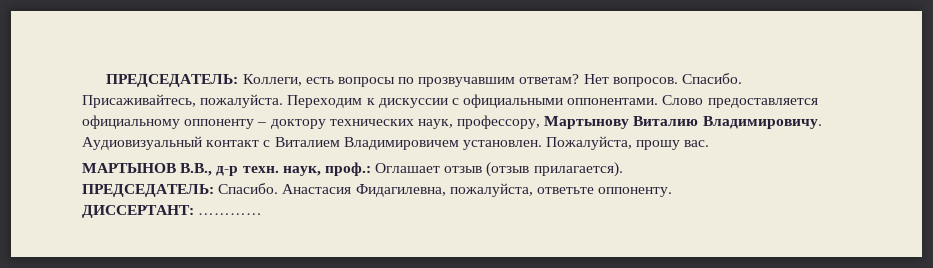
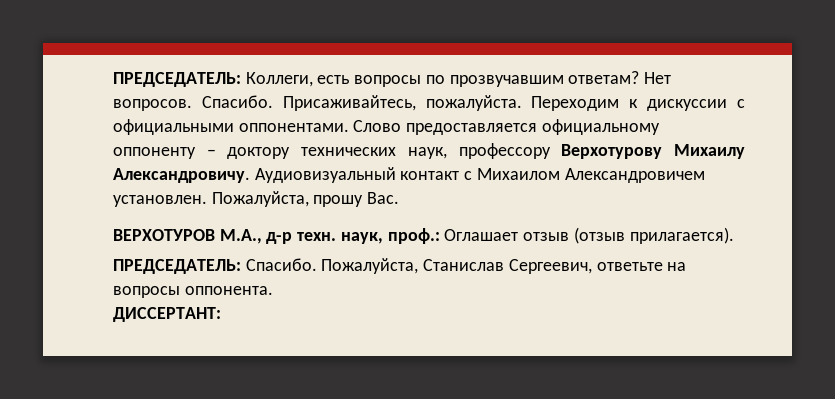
[457,115,822,129] профессору, Мартынову Виталию Владимировичу. -> [458,143,746,159] [113,168,250,183] профессору Верхотурову Михаилу Александровичу.
[274,137,459,150] Виталием Владимировичем -> [476,168,705,183] Михаилом Александровичем
[684,140,710,147] [82,163,213,176] вас. // МАРТЫНОВ В.В., -> [367,192,400,204] [113,229,262,244] Вас. // ВЕРХОТУРОВ М.А.,
[282,183,673,197] Анастасия Фидагилевна, пожалуйста, ответьте оппоненту. -> [321,258,687,274] [113,286,273,298] Пожалуйста, Станислав Сергеевич, ответьте на вопросы оппонента.
[198,213,263,215] ………… -> (221, 314) none

